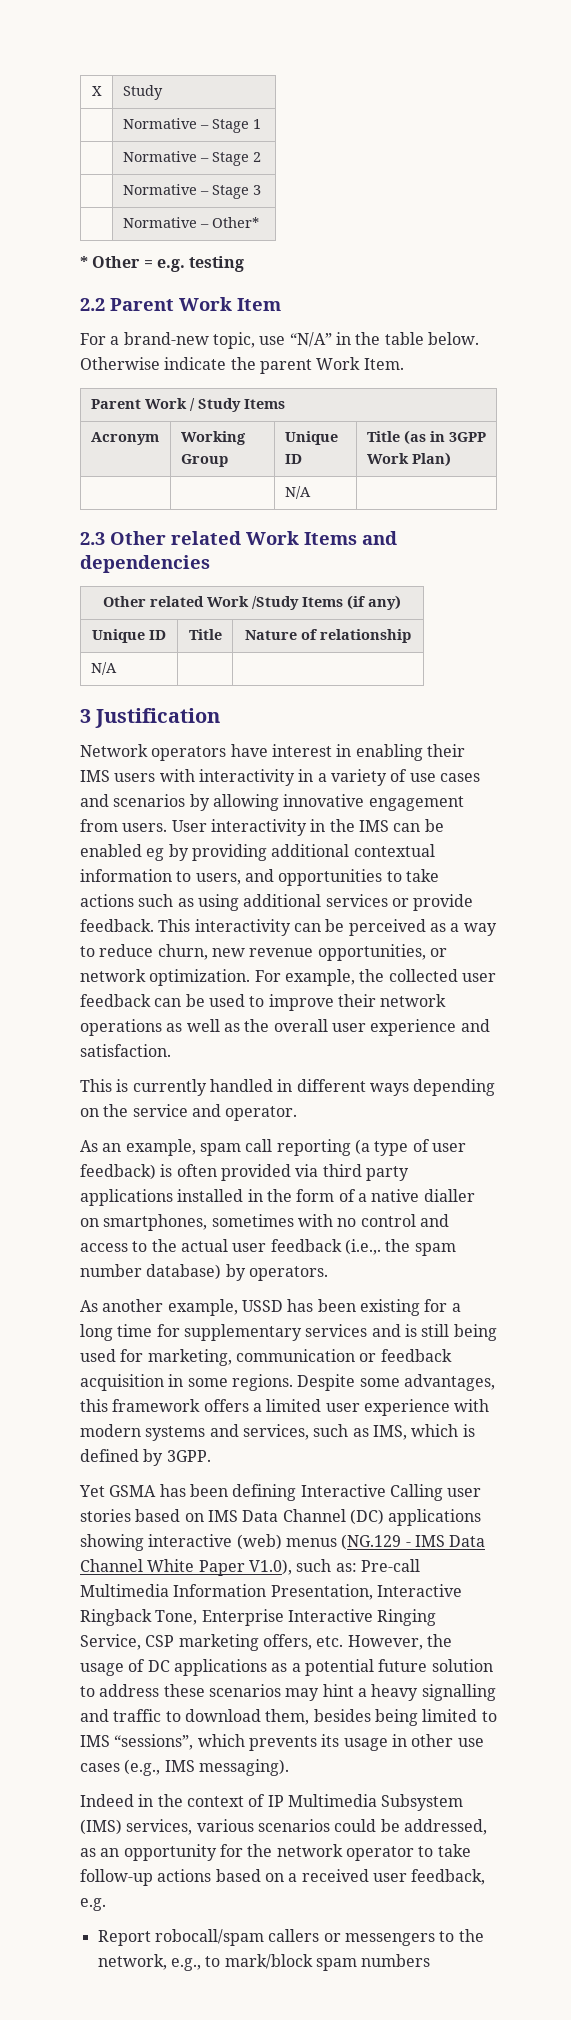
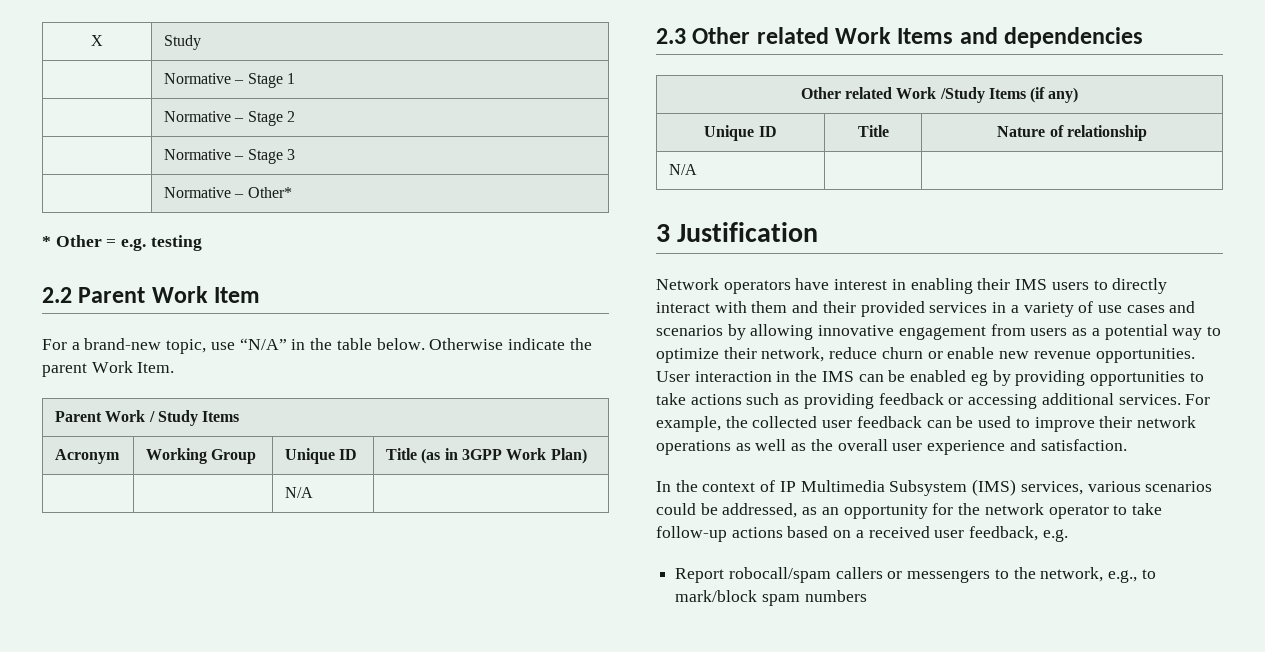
[159,769,295,786] with interactivity -> [1093,278,1168,294] [656,301,988,317] to directly interact with them and their provided services
[122,819,307,836] users. User interactivity -> [1030,324,1221,340] [656,347,1195,363] [656,371,772,382] users as a potential way to optimize their network, reduce churn or enable new revenue opportunities. User interaction
[271,844,435,857] [80,869,274,885] additional contextual information to users, and -> (1086, 378) none
[197,894,474,911] [80,919,497,936] [80,944,447,961] [80,969,251,986] using additional services or provide feedback. This interactivity can be perceived as a way to reduce churn, new revenue opportunities, or network optimization. -> [803,393,1181,409] providing feedback or accessing additional services.
[80,1079,496,1096] [80,1104,298,1121] [80,1139,466,1156] [80,1164,409,1181] [80,1189,475,1206] [80,1214,449,1231] [80,1239,456,1256] [80,1264,328,1281] [80,1299,461,1316] [80,1324,497,1341] [80,1349,452,1366] [80,1374,495,1391] [80,1399,490,1416] [80,1424,475,1441] [80,1449,211,1466] [79,1484,482,1501] [80,1509,482,1526] [80,1534,486,1551] [80,1559,420,1576] [80,1584,462,1600] [80,1609,437,1626] [80,1634,452,1651] [80,1659,493,1676] [80,1684,496,1701] [80,1709,497,1726] [80,1734,484,1751] [80,1759,289,1776] [80,1794,154,1807] This is currently handled in different ways depending on the service and operator. // As an example, spam call reporting (a type of user feedback) is often provided via third party applications installed in the form of a native dialler on smartphones, sometimes with no control and access to the actual user feedback (i.e.,. the spam number database) by operators. // As another example, USSD has been existing for a long time for supplementary services and is still being used for marketing, communication or feedback acquisition in some regions. Despite some advantages, this framework offers a limited user experience with modern systems and services, such as IMS, which is defined by 3GPP. // Yet GSMA has been defining Interactive Calling user stories based on IMS Data Channel (DC) applications showing interactive (web) menus (NG.129 - IMS Data Channel White Paper V1.0), such as: Pre-call Multimedia Information Presentation, Interactive Ringback Tone, Enterprise Interactive Ringing Service, CSP marketing offers, etc. However, the usage of DC applications as a potential future solution to address these scenarios may hint a heavy signalling and traffic to download them, besides being limited to IMS “sessions”, which prevents its usage in other use cases (e.g., IMS messaging). // Indeed in -> [656,481,671,492] In

